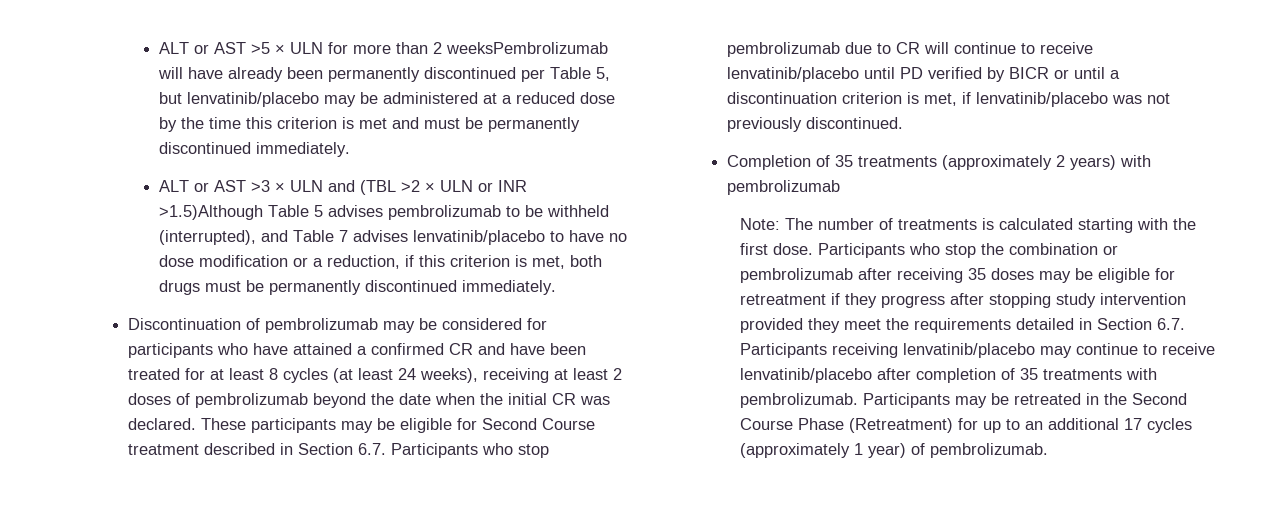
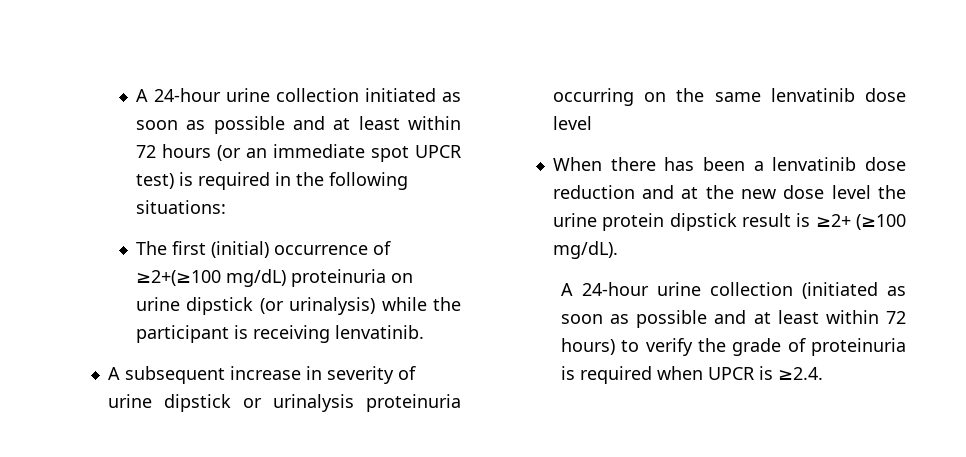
[159,42,609,54] [158,67,611,82] [159,92,616,107] [159,117,581,132] [159,142,351,157] [159,180,528,195] [159,205,610,220] [159,230,628,245] [159,255,603,269] [159,280,557,295] [127,318,547,333] [127,343,586,358] [127,368,622,383] [127,393,610,408] [127,418,595,433] [127,443,549,458] [726,42,1093,57] [726,67,1120,82] [726,92,1170,107] [726,117,903,132] [726,155,1151,170] [726,180,840,195] [739,218,1196,233] [739,243,1118,258] [739,268,1175,283] [739,293,1186,308] [739,318,1185,333] [739,343,1215,358] [739,368,1157,383] [739,393,1187,408] [739,418,1192,433] [739,443,1048,458] ALT or AST >5 × ULN for more than 2 weeksPembrolizumab will have already been permanently discontinued per Table 5, but lenvatinib/placebo may be administered at a reduced dose by the time this criterion is met and must be permanently discontinued immediately. // ALT or AST >3 × ULN and (TBL >2 × ULN or INR >1.5)Although Table 5 advises pembrolizumab to be withheld (interrupted), and Table 7 advises lenvatinib/placebo to have no dose modification or a reduction, if this criterion is met, both drugs must be permanently discontinued immediately. // Discontinuation of pembrolizumab may be considered for participants who have attained a confirmed CR and have been treated for at least 8 cycles (at least 24 weeks), receiving at least 2 doses of pembrolizumab beyond the date when the initial CR was declared. These participants may be eligible for Second Course treatment described in Section 6.7. Participants who stop pembrolizumab due to CR will continue to receive lenvatinib/placebo until PD verified by BICR or until a discontinuation criterion is met, if lenvatinib/placebo was not previously discontinued. // Completion of 35 treatments (approximately 2 years) with pembrolizumab // Note: The number of treatments is calculated starting with the first dose. Participants who stop the combination or pembrolizumab after receiving 35 doses may be eligible for retreatment if they progress after stopping study intervention provided they meet the requirements detailed in Section 6.7. Participants receiving lenvatinib/placebo may continue to receive lenvatinib/placebo after completion of 35 treatments with pembrolizumab. Participants may be retreated in the Second Course Phase (Retreatment) for up to an additional 17 cycles (approximately 1 year) of pembrolizumab. -> [135,88,461,102] [135,116,462,134] [135,144,461,162] [135,172,408,190] [135,200,226,214] [135,241,391,258] [135,269,413,287] [135,297,461,315] [135,325,424,343] [107,366,416,384] [107,394,461,412] [552,88,906,106] [552,116,592,130] [552,157,906,171] [552,185,906,199] [552,213,906,231] [552,241,618,259] [560,282,906,299] [560,310,906,328] [560,338,906,356] [560,366,823,384] A 24-hour urine collection initiated as soon as possible and at least within 72 hours (or an immediate spot UPCR test) is required in the following situations: // The first (initial) occurrence of ≥2+(≥100 mg/dL) proteinuria on urine dipstick (or urinalysis) while the participant is receiving lenvatinib. // A subsequent increase in severity of urine dipstick or urinalysis proteinuria occurring on the same lenvatinib dose level // When there has been a lenvatinib dose reduction and at the new dose level the urine protein dipstick result is ≥2+ (≥100 mg/dL). // A 24-hour urine collection (initiated as soon as possible and at least within 72 hours) to verify the grade of proteinuria is required when UPCR is ≥2.4.

